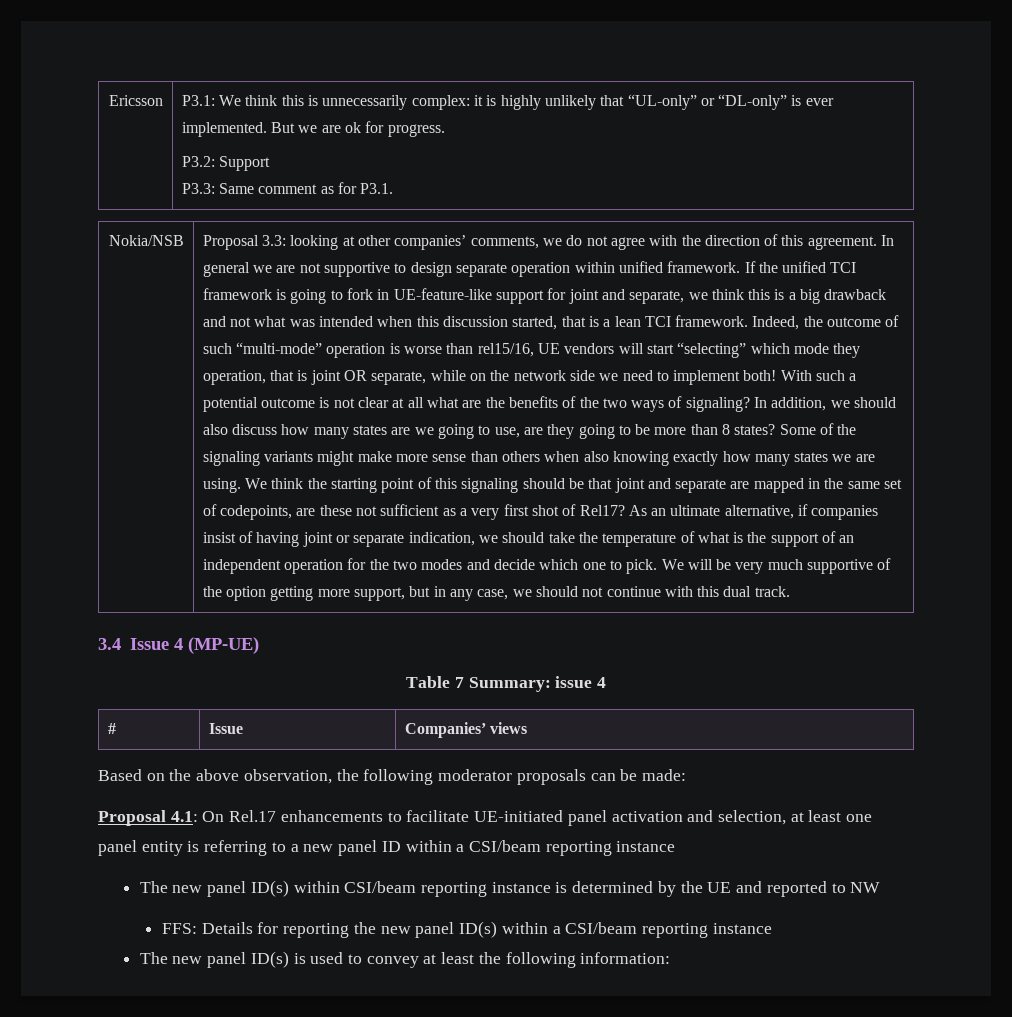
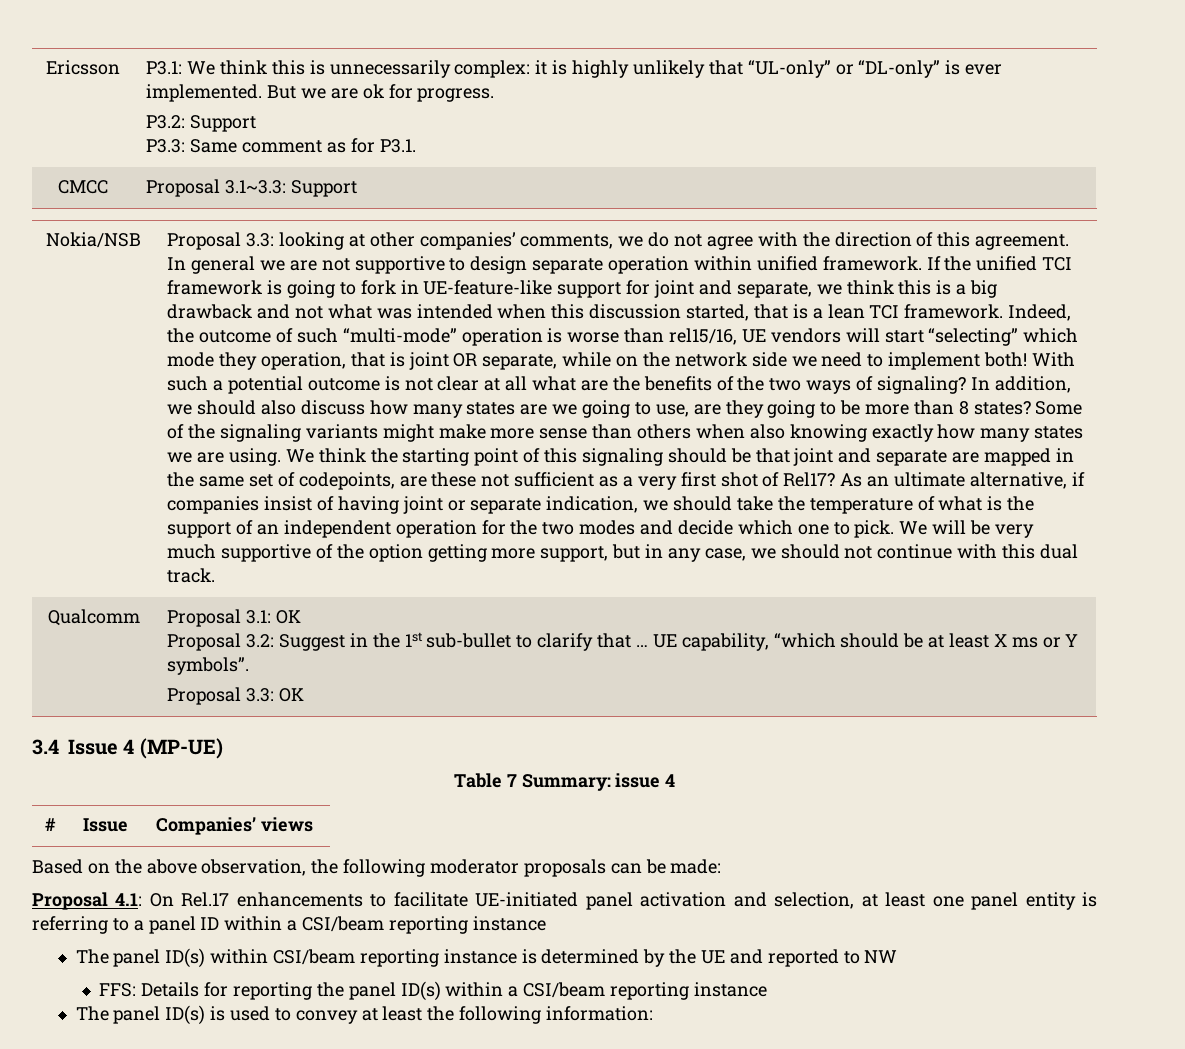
(394, 188) none -> [58,180,108,194] [146,179,358,197] // CMCC | Proposal 3.1~3.3: Support
(790, 591) none -> [47,609,140,626] [167,609,302,627] [167,632,1079,651] [167,657,250,675] [167,687,305,705] // Qualcomm | Proposal 3.1: OK // Proposal 3.2: Suggest in the 1st sub-bullet to clarify that … UE capability, “which should be at least X ms or Y symbols”. // Proposal 3.3: OK
[303,844,334,852] new -> (144, 925) none
[172,885,203,893] new -> (109, 956) none
[380,926,411,934] new -> (344, 989) none
[172,956,203,964] new -> (109, 1013) none

